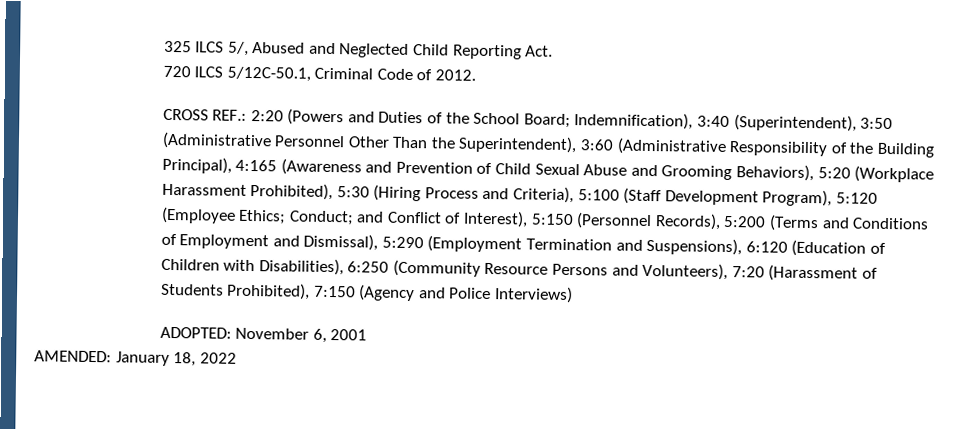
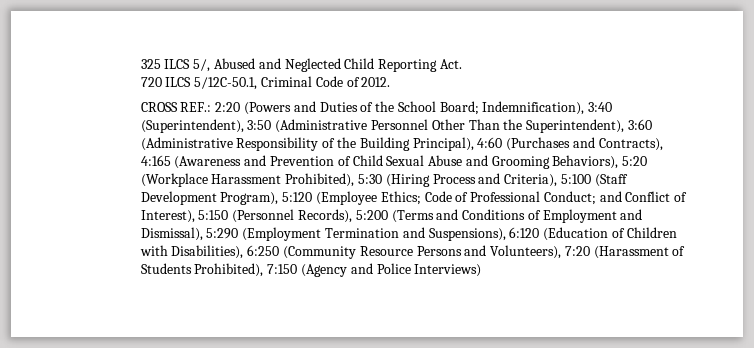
(232, 165) none -> [477,137,663,151] 4:60 (Purchases and Contracts),
(287, 217) none -> [424,191,541,202] Code of Professional
[159,326,368,343] [34,350,237,367] // ADOPTED: November 6, 2001 // AMENDED: January 18, 2022 -> (482, 270) none

